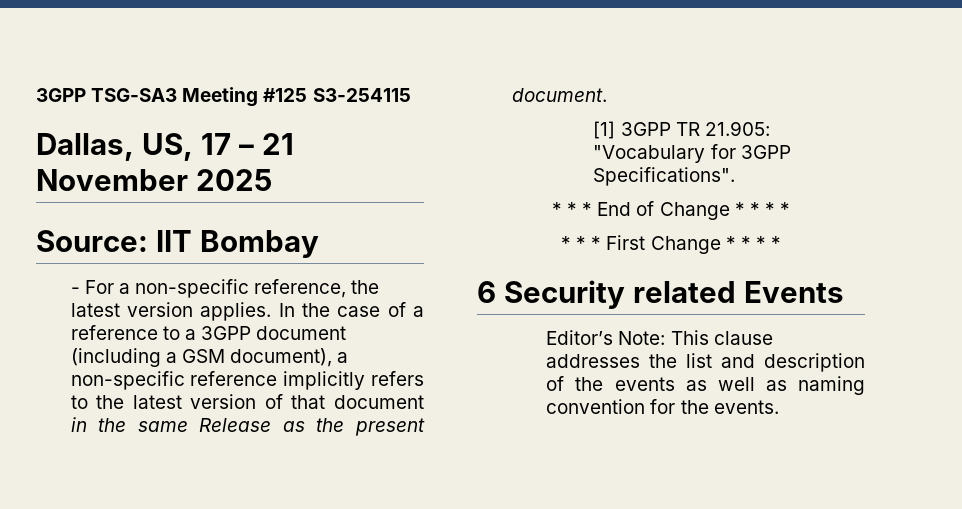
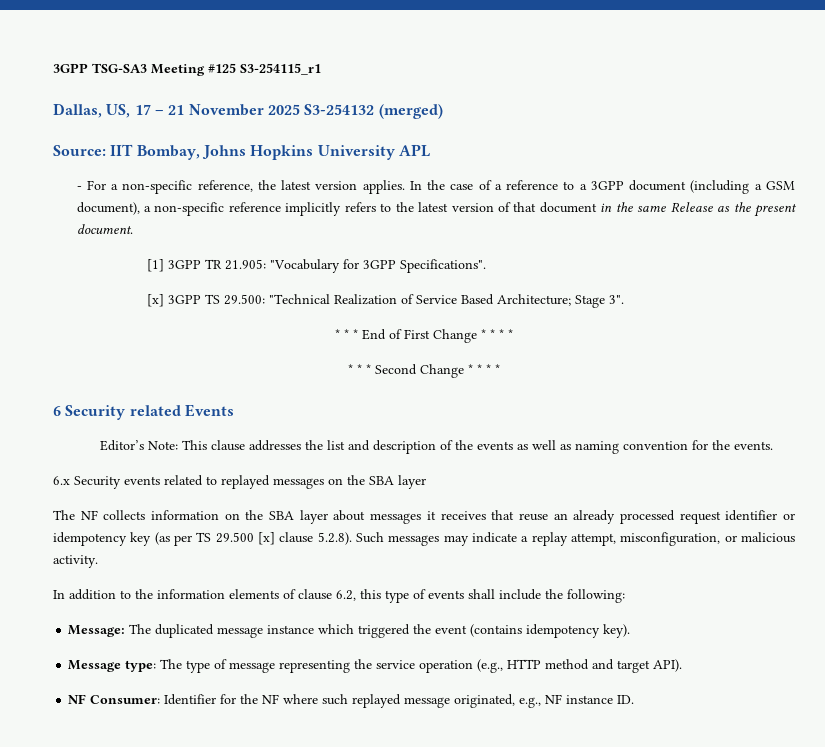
[312,88,411,102] S3-254115 -> [240,63,321,75] S3-254115_r1
(272, 180) none -> [304,104,443,119] S3-254132 (merged)
[199,230,319,258] Bombay -> [136,144,430,160] Bombay, Johns Hopkins University APL
(736, 176) none -> [147,294,625,308] // [x] 3GPP TS 29.500: "Technical Realization of Service Based Architecture; Stage 3".
(655, 208) none -> [404,329,430,339] First
[606,235,646,250] First -> [375,364,417,375] Second
(779, 407) none -> [53,475,426,489] [53,510,796,524] [53,532,795,546] [53,555,98,568] [53,589,625,603] [68,624,631,638] [68,659,683,673] [68,694,635,708] // 6.x Security events related to replayed messages on the SBA layer // The NF collects information on the SBA layer about messages it receives that reuse an already processed request identifier or idempotency key (as per TS 29.500 [x] clause 5.2.8). Such messages may indicate a replay attempt, misconfiguration, or malicious activity. // In addition to the information elements of clause 6.2, this type of events shall include the following: // Message: The duplicated message instance which triggered the event (contains idempotency key). // Message type: The type of message representing the service operation (e.g., HTTP method and target API). // NF Consumer: Identifier for the NF where such replayed message originated, e.g., NF instance ID.

